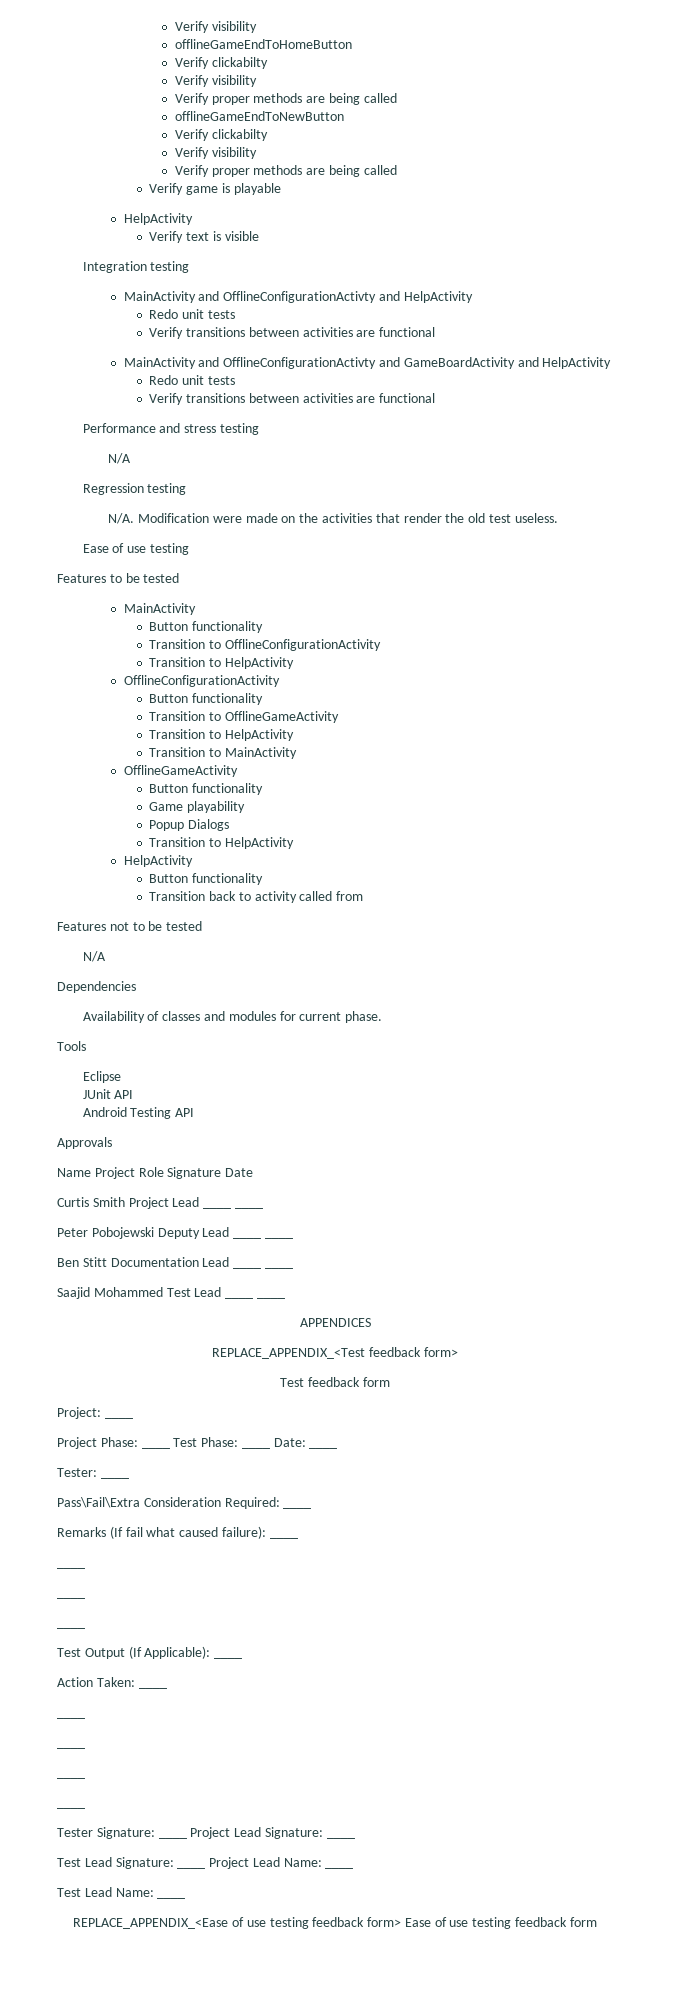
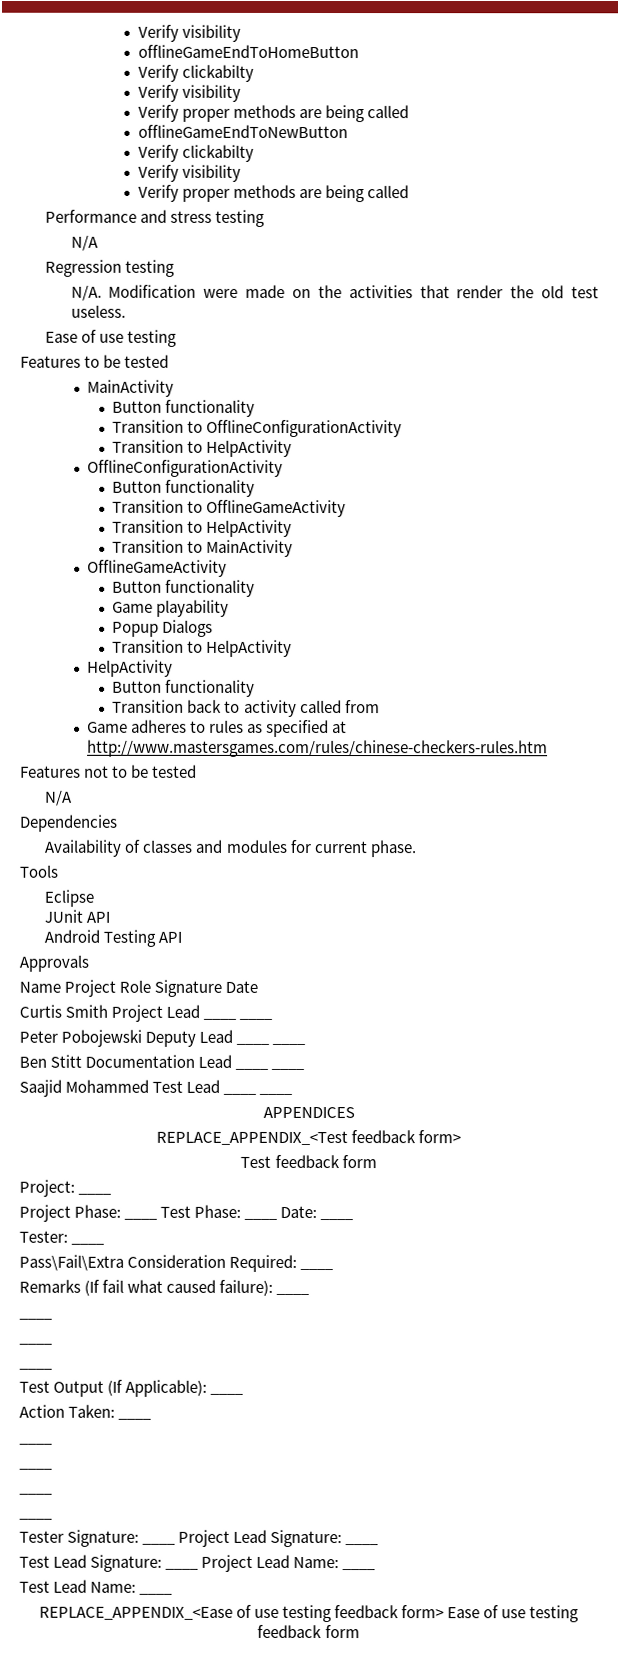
[149,183,281,195] [123,213,193,225] [149,231,259,243] [82,261,190,273] [123,291,473,303] [149,309,235,319] [149,327,436,339] [123,357,612,369] [149,375,235,385] [149,393,436,405] // Verify game is playable // HelpActivity // Verify text is visible // Integration testing // MainActivity and OfflineConfigurationActivty and HelpActivity // Redo unit tests // Verify transitions between activities are functional // MainActivity and OfflineConfigurationActivty and GameBoardActivity and HelpActivity // Redo unit tests // Verify transitions between activities are functional -> (409, 192) none
(364, 896) none -> [87,719,348,738] [87,739,549,758] // Game adheres to rules as specified at http://www.mastersgames.com/rules/chinese-checkers-rules.htm

